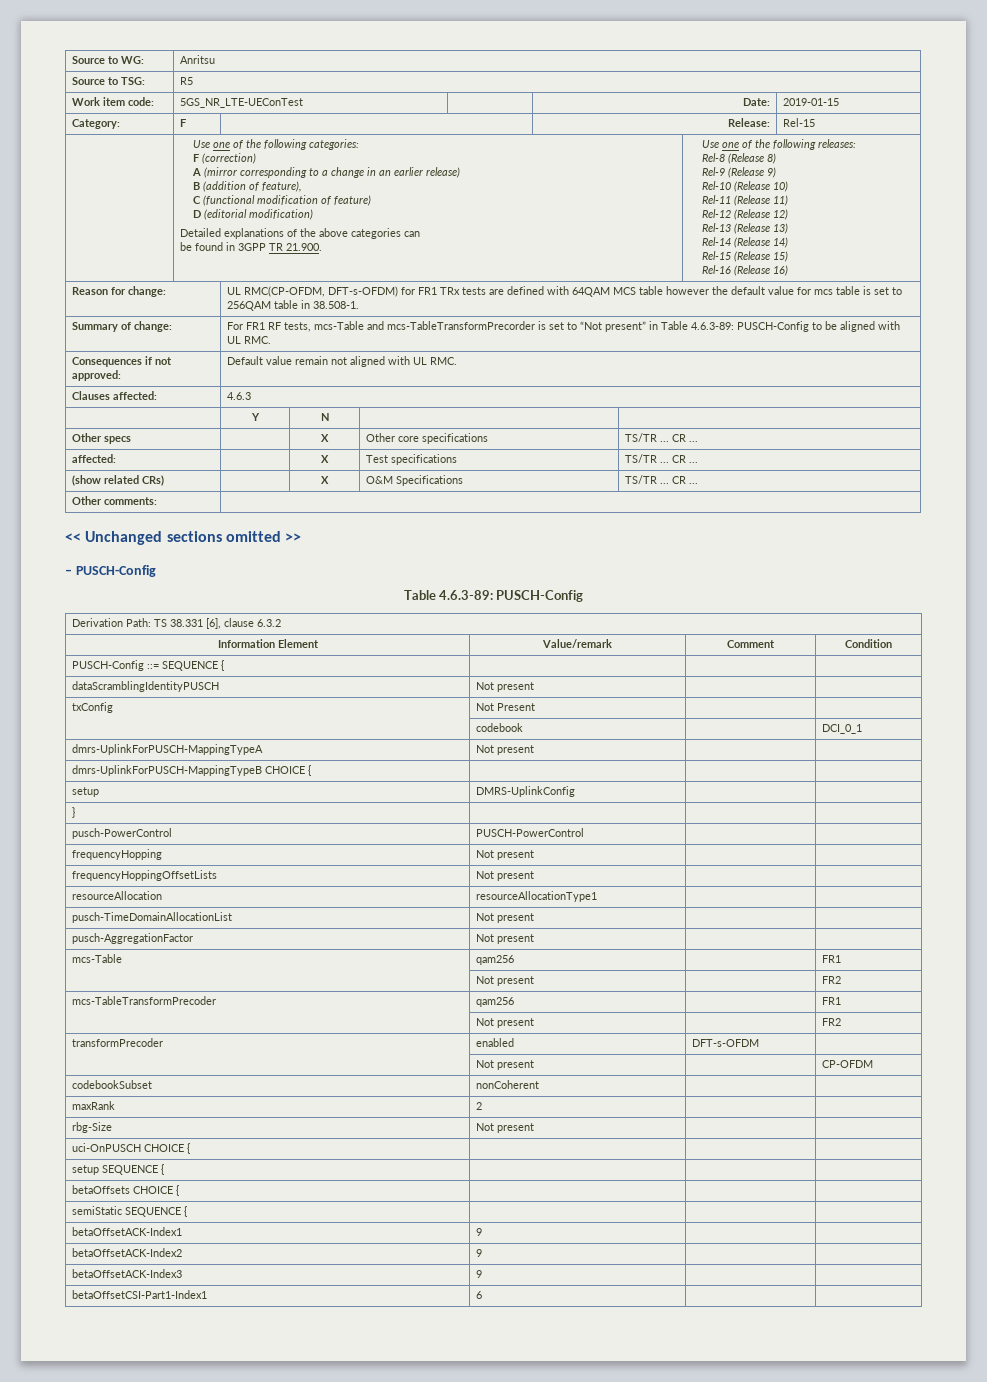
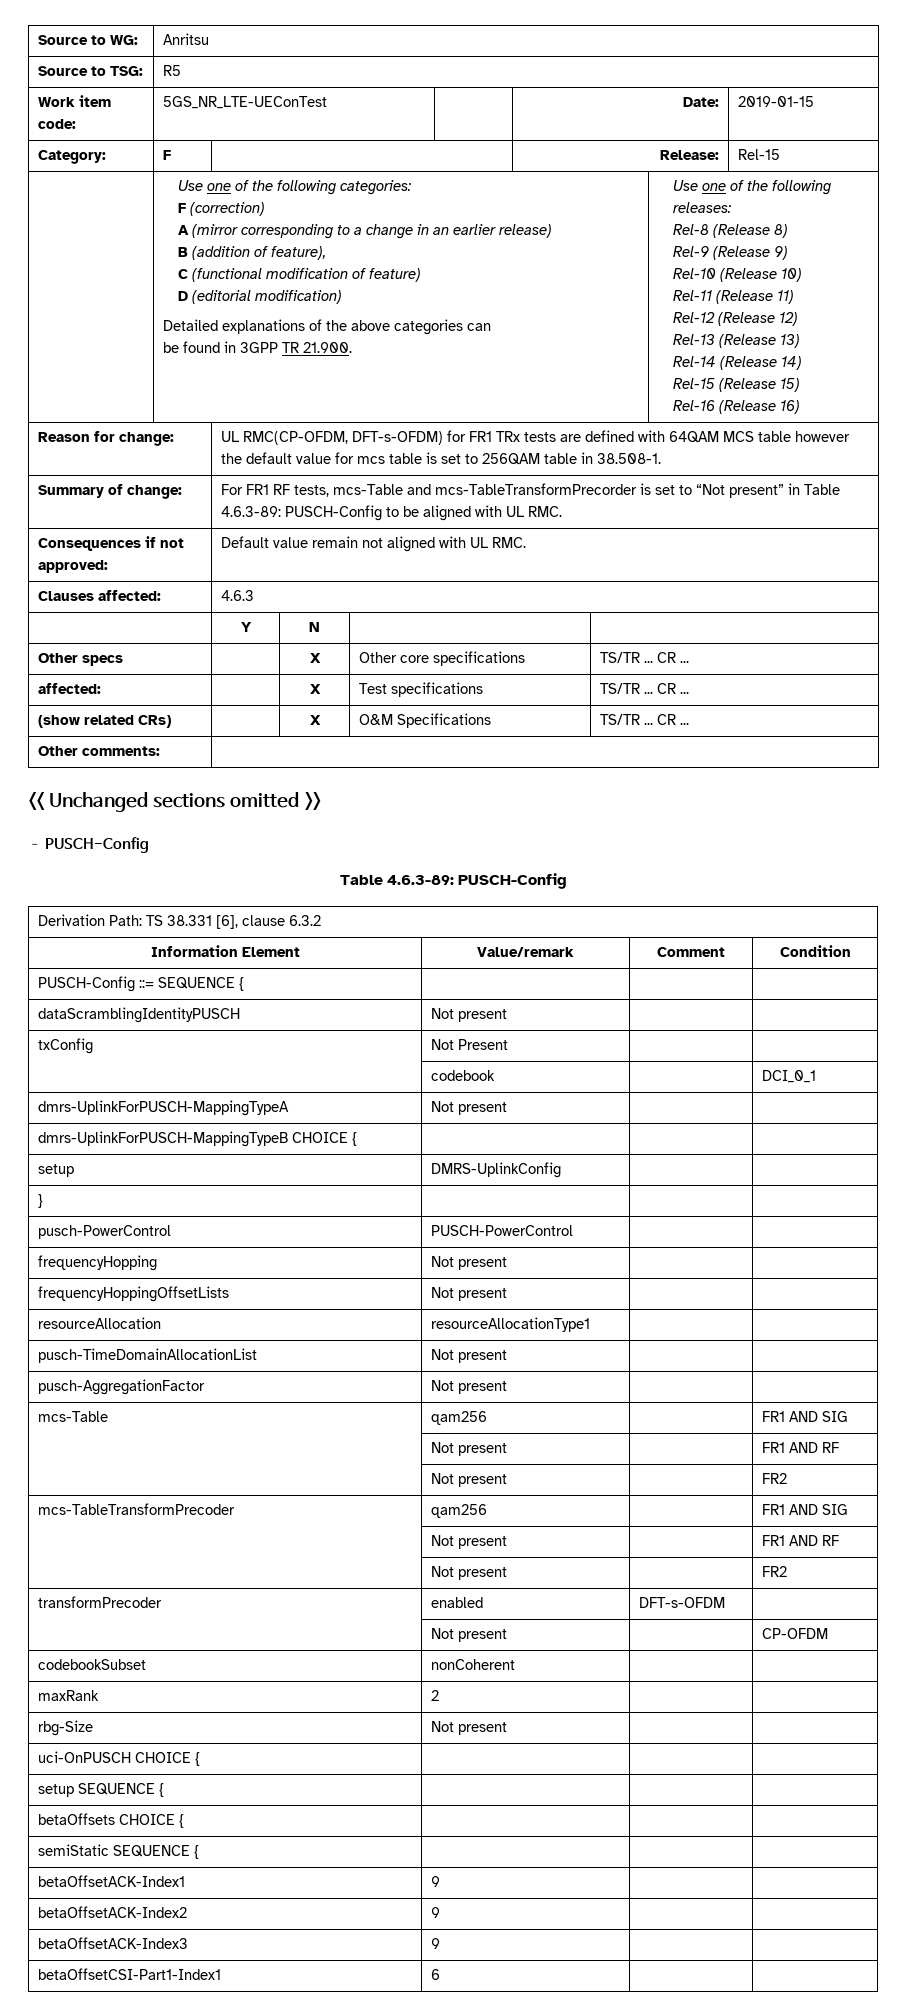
(842, 959) none -> [789,1411,849,1422] [431,1442,508,1456] [762,1442,840,1453] AND SIG // | Not present | | FR1 AND RF
(842, 1001) none -> [789,1504,849,1515] [431,1535,508,1549] [762,1535,840,1546] AND SIG // | Not present | | FR1 AND RF

